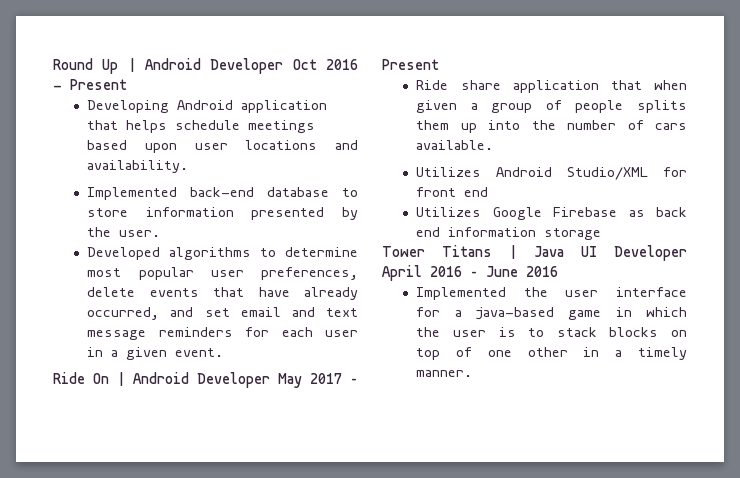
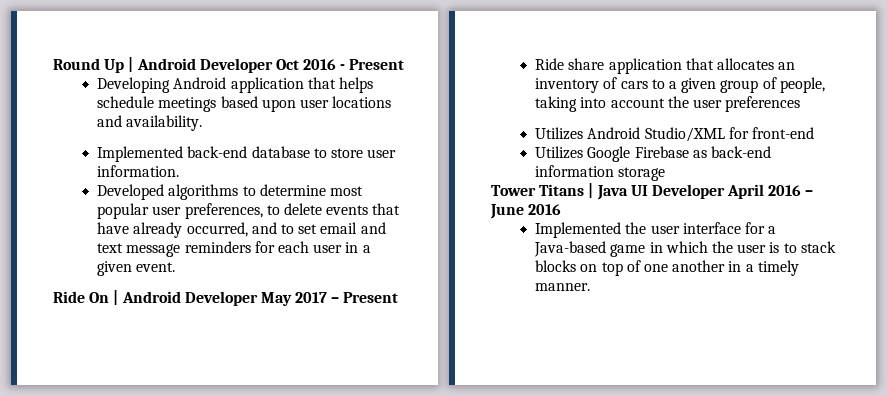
[145,207,359,220] [87,227,161,237] information presented by the user. -> [367,149,397,158] [97,165,180,177] user information.
(358, 273) none -> [266,205,280,215] to
(194, 312) none -> [281,224,295,234] to
[654,80,687,90] [416,100,687,113] [416,120,687,133] [416,140,494,150] when given a group of people splits them up into the number of cars available. -> [717,58,796,70] [535,77,825,93] [535,96,801,112] allocates an inventory of cars to a given group of people, taking into account the user preferences
[416,187,489,197] front end -> [752,127,815,139] front-end
[656,207,687,217] [416,227,441,237] back end -> [711,146,772,158] back-end
[475,307,554,320] java-based -> [534,241,607,257] Java-based
[527,347,568,357] other -> [672,260,726,272] another

